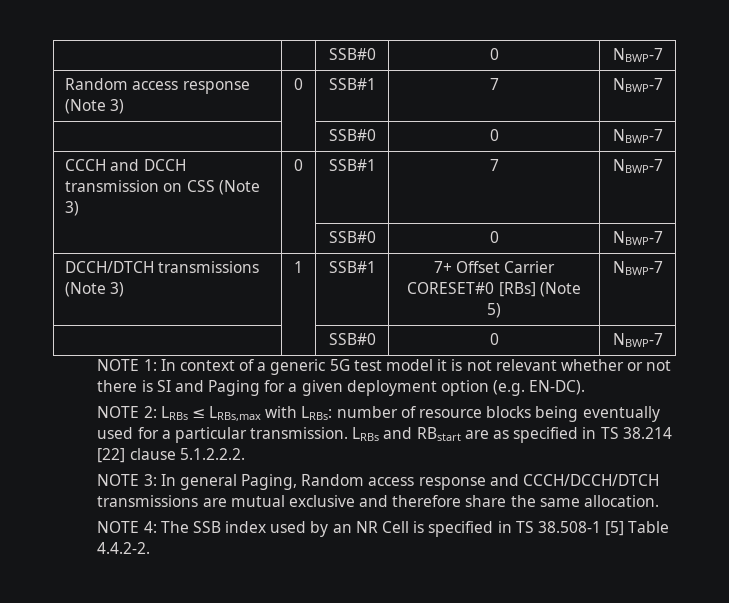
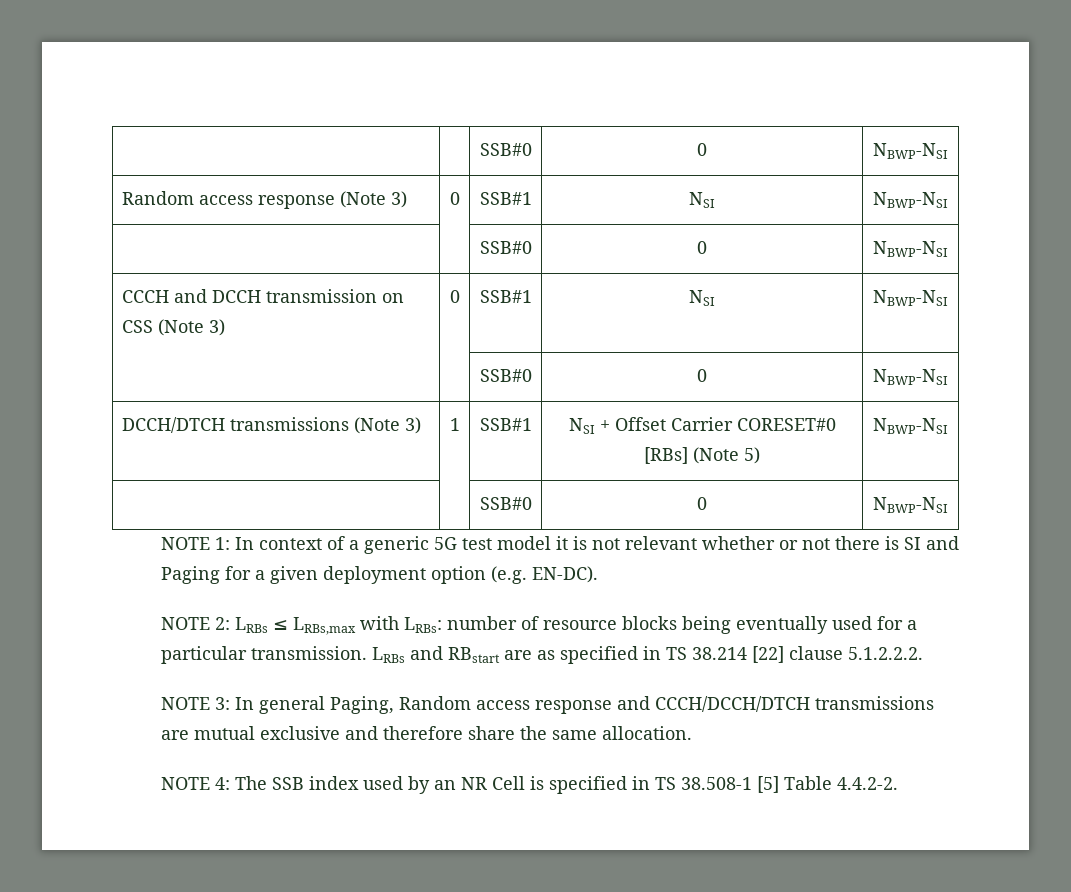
[328,48,376,60] [489,48,499,60] [612,48,663,62] | | SSB#0 | 0 | NBWP-7 -> [479,143,532,156] [697,143,707,156] [873,143,948,159] | | SSB#0 | 0 | NBWP-NSI
[489,78,499,90] [612,78,663,92] [328,129,376,141] [489,129,499,141] [612,129,663,143] 7 | NBWP-7 // | | SSB#0 | 0 | NBWP-7 -> [689,192,715,208] [873,192,948,208] [479,241,532,254] [697,241,707,254] [873,241,948,257] NSI | NBWP-NSI // | | SSB#0 | 0 | NBWP-NSI
[489,159,499,171] [612,159,663,173] [328,231,376,243] [489,231,499,243] [612,231,663,245] 7 | NBWP-7 // | | SSB#0 | 0 | NBWP-7 -> [689,290,715,306] [873,290,948,306] [479,369,532,382] [697,369,707,382] [873,369,948,385] NSI | NBWP-NSI // | | SSB#0 | 0 | NBWP-NSI
[433,261,452,273] 7+ -> [568,418,610,434] NSI +
[612,261,663,275] [328,333,376,345] [489,333,499,345] [612,333,663,347] NBWP-7 // | | SSB#0 | 0 | NBWP-7 -> [873,418,948,434] [479,497,532,510] [697,497,707,510] [873,497,948,513] NBWP-NSI // | | SSB#0 | 0 | NBWP-NSI

